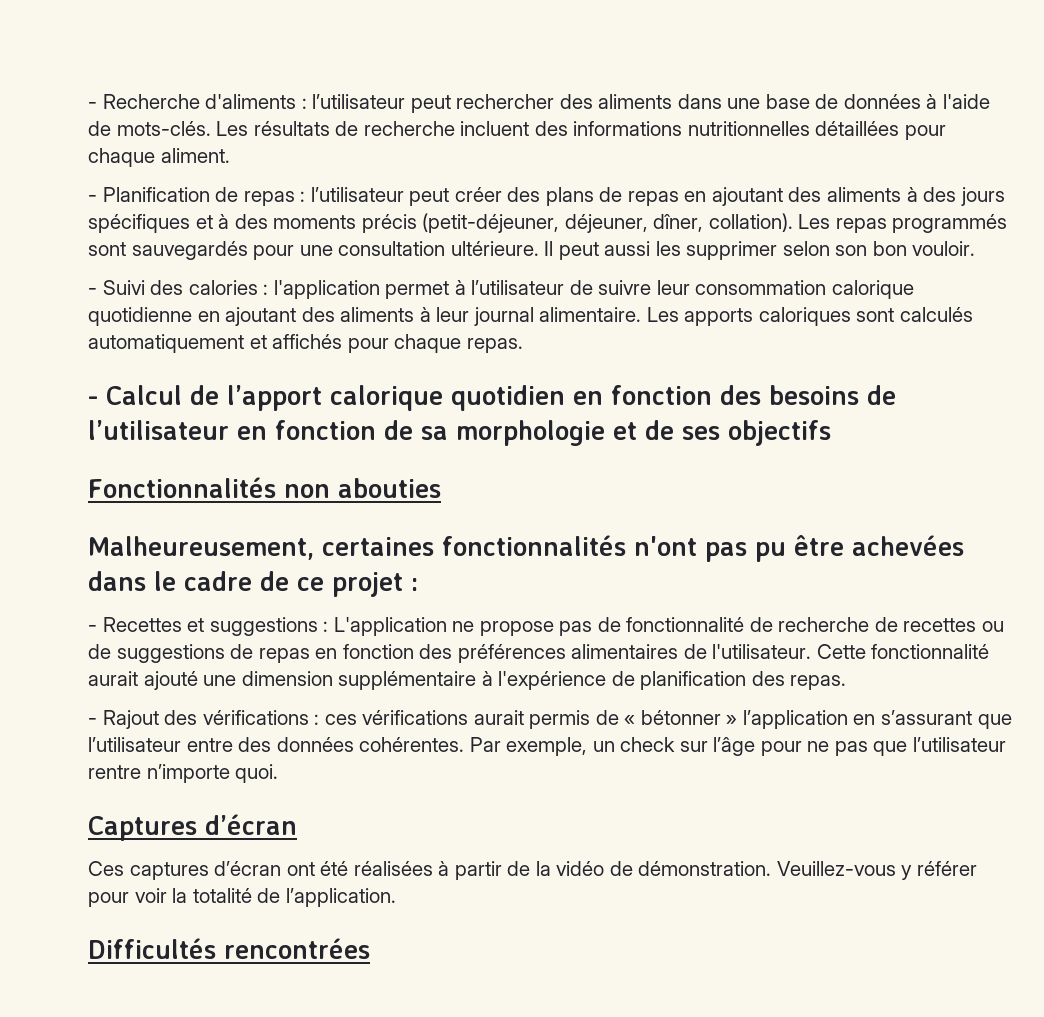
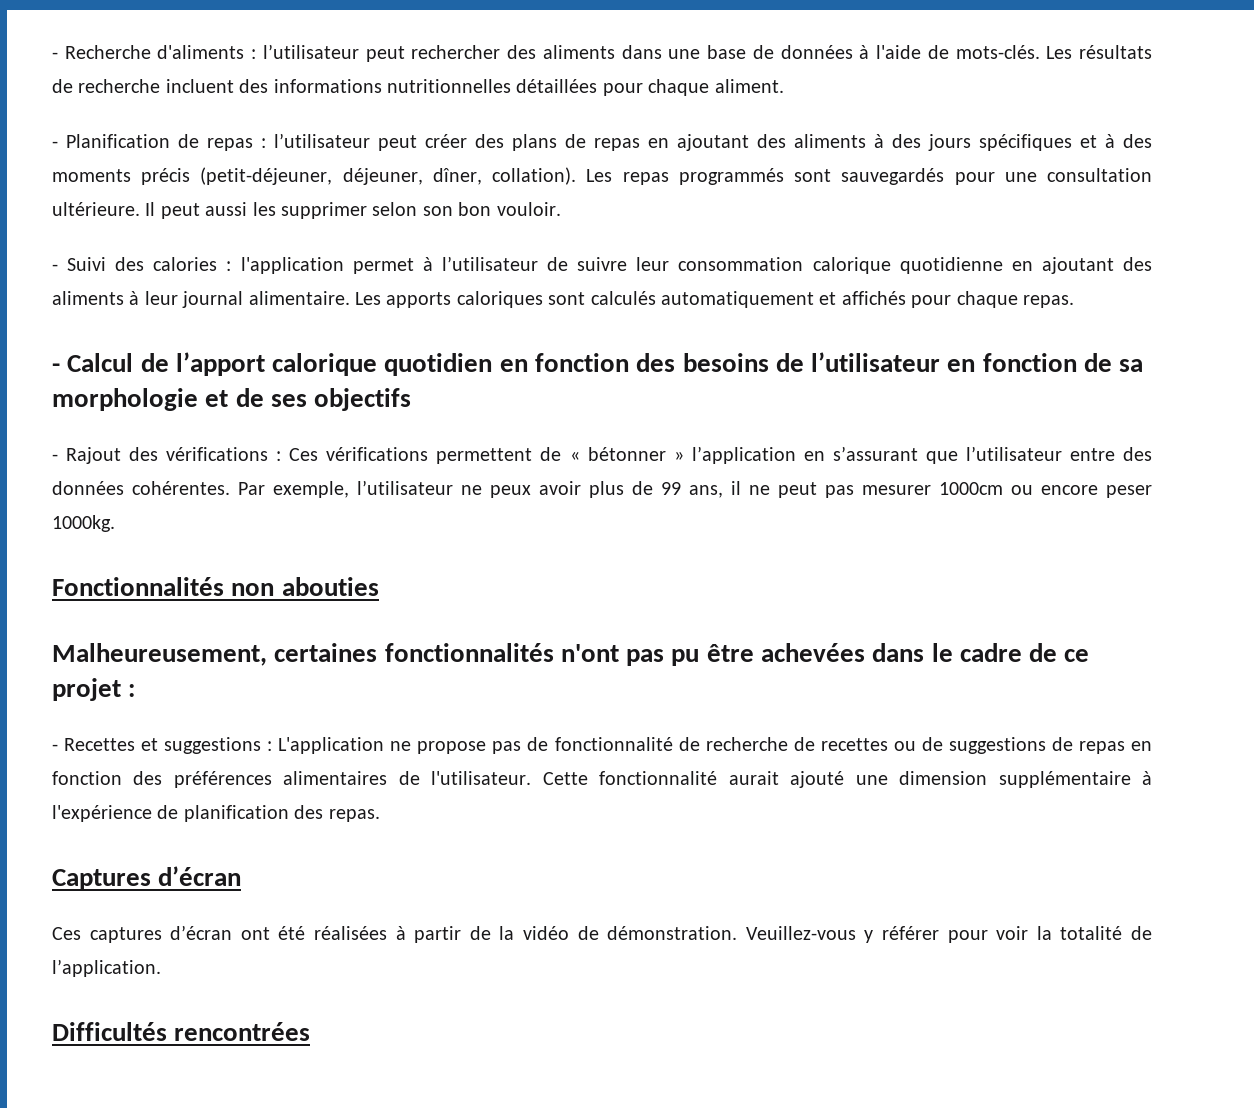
(831, 433) none -> [52,446,1152,464] [52,480,1152,498] [52,515,115,532] // - Rajout des vérifications : Ces vérifications permettent de « bétonner » l’application en s’assurant que l’utilisateur entre des données cohérentes. Par exemple, l’utilisateur ne peux avoir plus de 99 ans, il ne peut pas mesurer 1000cm ou encore peser 1000kg.
[88,710,1012,729] [88,737,1007,756] [88,764,279,783] // - Rajout des vérifications : ces vérifications aurait permis de « bétonner » l’application en s’assurant que l’utilisateur entre des données cohérentes. Par exemple, un check sur l’âge pour ne pas que l’utilisateur rentre n’importe quoi. -> (380, 815) none

